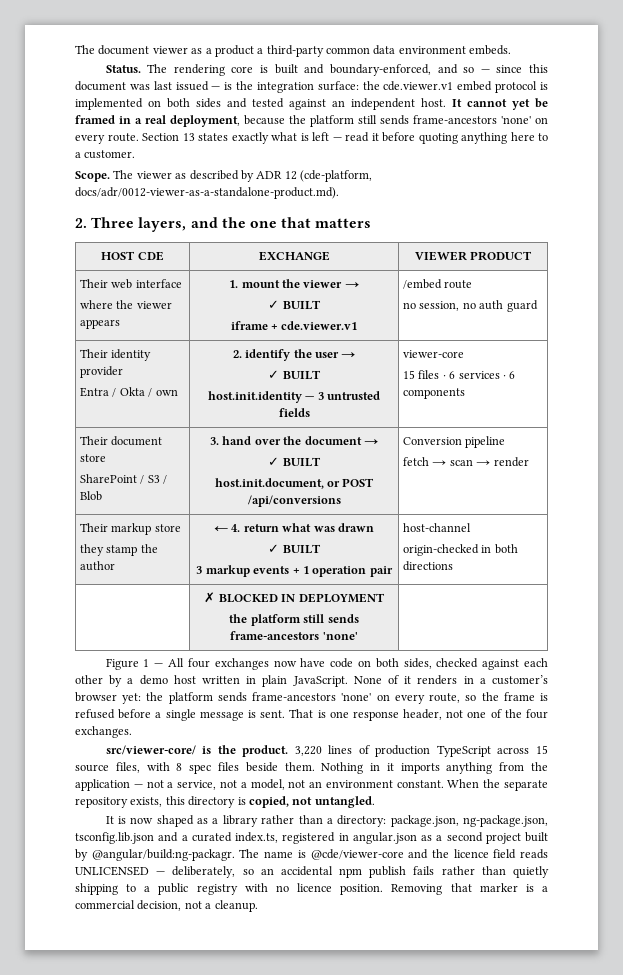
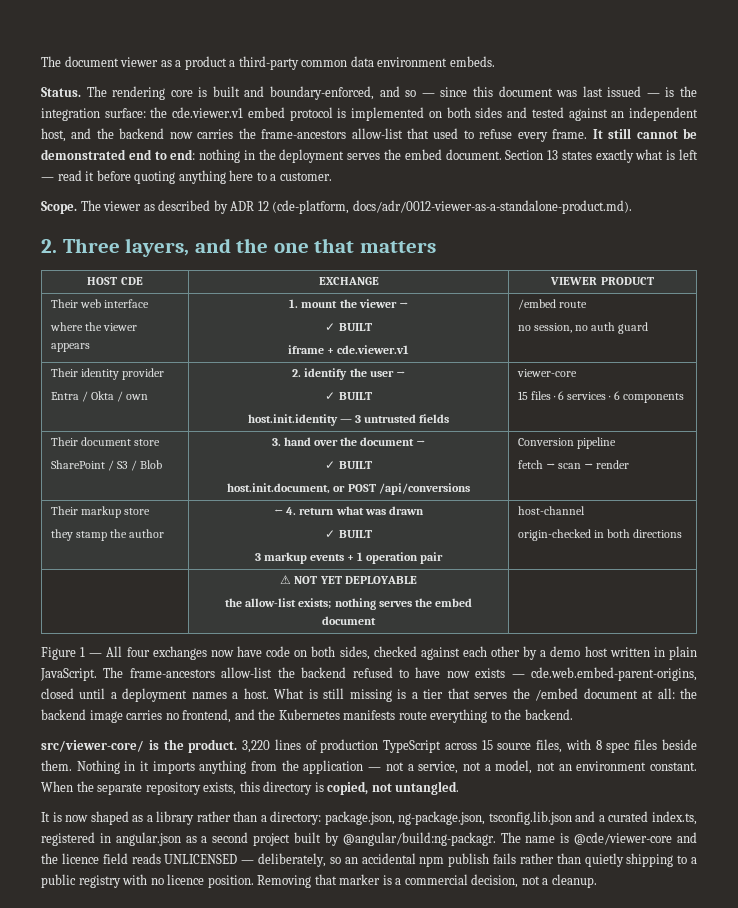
[421,98,548,110] [75,115,548,127] [75,133,139,144] host. It cannot yet be framed in a real deployment, because the platform still sends frame-ancestors 'none' on every route. -> [41,128,698,142] [41,149,502,163] host, and the backend now carries the frame-ancestors allow-list that used to refuse every frame. It still cannot be demonstrated end to end: nothing in the deployment serves the embed document.
[204,592,385,603] [229,614,359,626] [230,631,358,640] ✗ BLOCKED IN DEPLOYMENT // the platform still sends frame-ancestors 'none' -> [280,575,417,584] [225,598,472,610] [322,616,376,625] ⚠ NOT YET DEPLOYABLE // the allow-list exists; nothing serves the embed document
[353,675,548,685] [75,692,548,704] [75,709,548,721] [75,726,132,738] None of it renders in a customer’s browser yet: the platform sends frame-ancestors 'none' on every route, so the frame is refused before a single message is sent. That is one response header, not one of the four exchanges. -> [103,667,698,681] [41,688,698,702] [41,709,573,723] The frame-ancestors allow-list the backend refused to have now exists — cde.web.embed-parent-origins, closed until a deployment names a host. What is still missing is a tier that serves the /embed document at all: the backend image carries no frontend, and the Kubernetes manifests route everything to the backend.

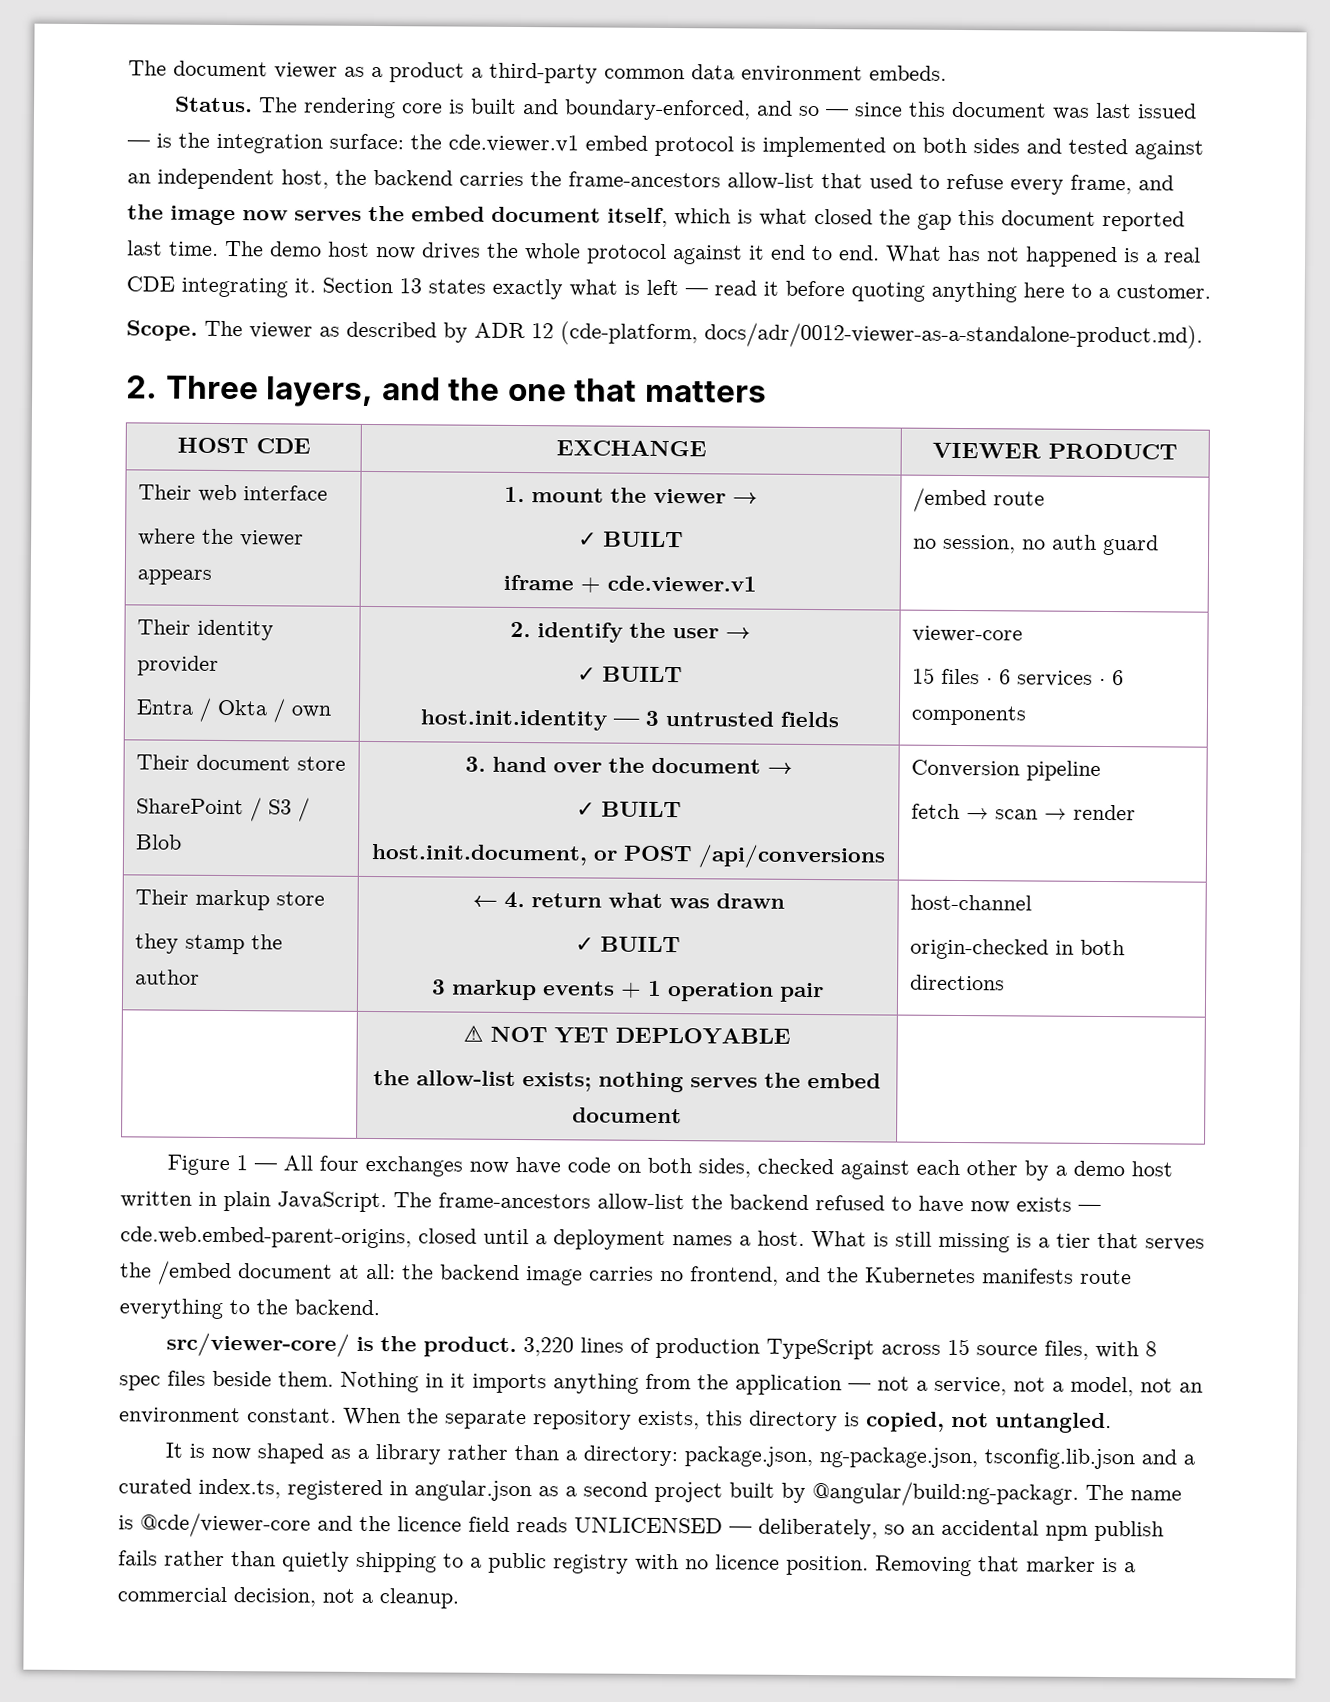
[71,128,193,139] and the backend now -> [335,169,453,186] the backend
[552,128,698,139] [41,149,502,163] frame. It still cannot be demonstrated end to end: nothing in the deployment serves the embed document. -> [1070,174,1174,195] [127,204,1185,232] [127,240,1201,268] [126,276,316,298] frame, and the image now serves the embed document itself, which is what closed the gap this document reported last time. The demo host now drives the whole protocol against it end to end. What has not happened is a real CDE integrating it.

